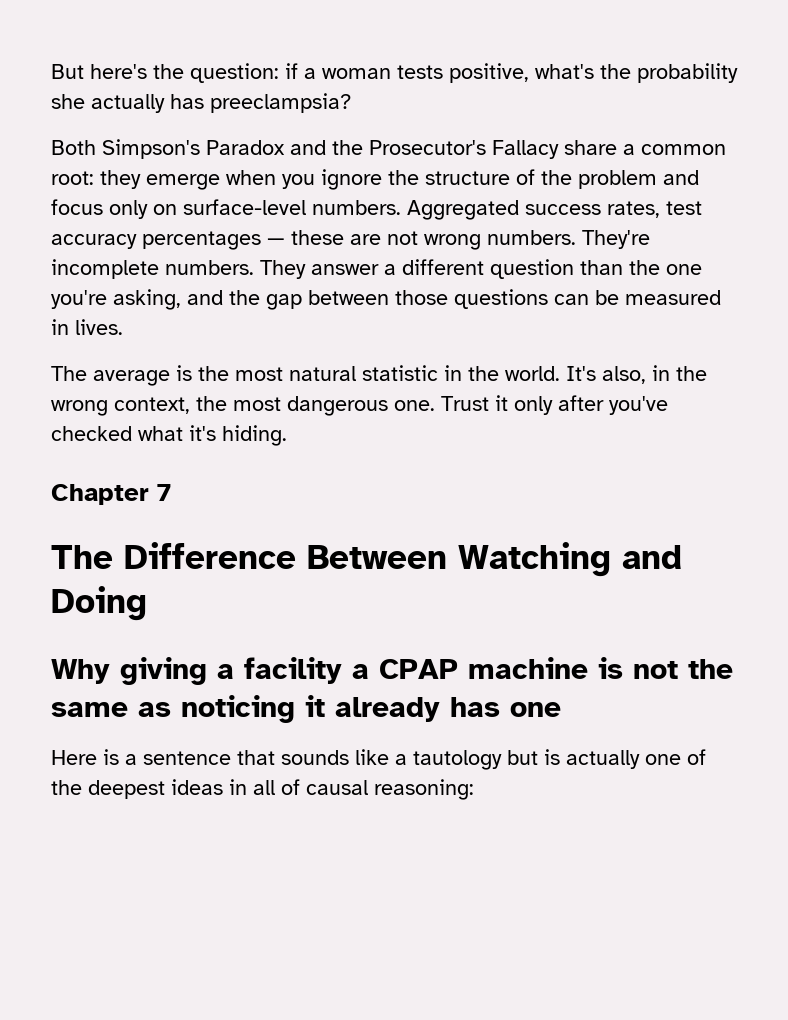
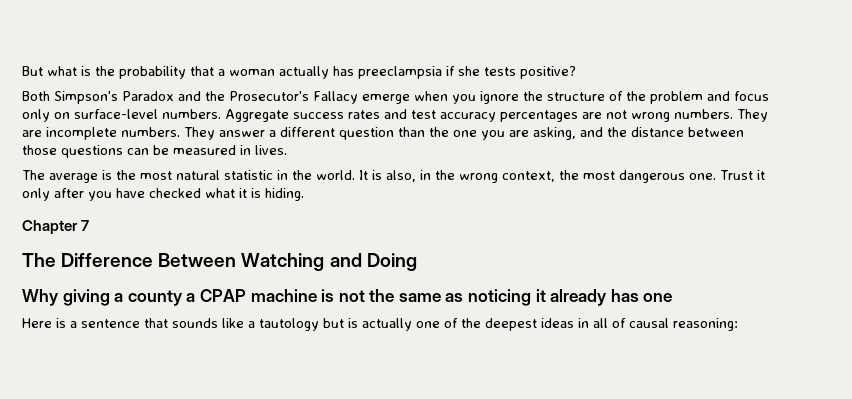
[90,63,738,83] [51,93,351,113] here's the question: if a woman tests positive, what's the probability she actually has preeclampsia? -> [47,66,576,79] what is the probability that a woman actually has preeclampsia if she tests positive?
[564,140,726,155] [51,170,141,189] share a common root: they -> (358, 97) none
[407,200,660,220] Aggregated success rates, -> [225,109,407,122] Aggregate success rates and
[267,230,344,245] — these -> (578, 116) none
[582,230,650,249] They're -> [737,109,768,122] [22,130,42,137] They are
[51,290,107,309] you're -> [481,130,529,140] you are
[266,294,302,310] gap -> [631,127,684,137] distance
[566,366,596,381] It's -> [359,170,382,180] It is
[609,396,668,415] [51,425,216,441] you've checked what it's -> [88,188,261,201] you have checked what it is
[244,657,342,684] facility -> [127,290,183,306] county

